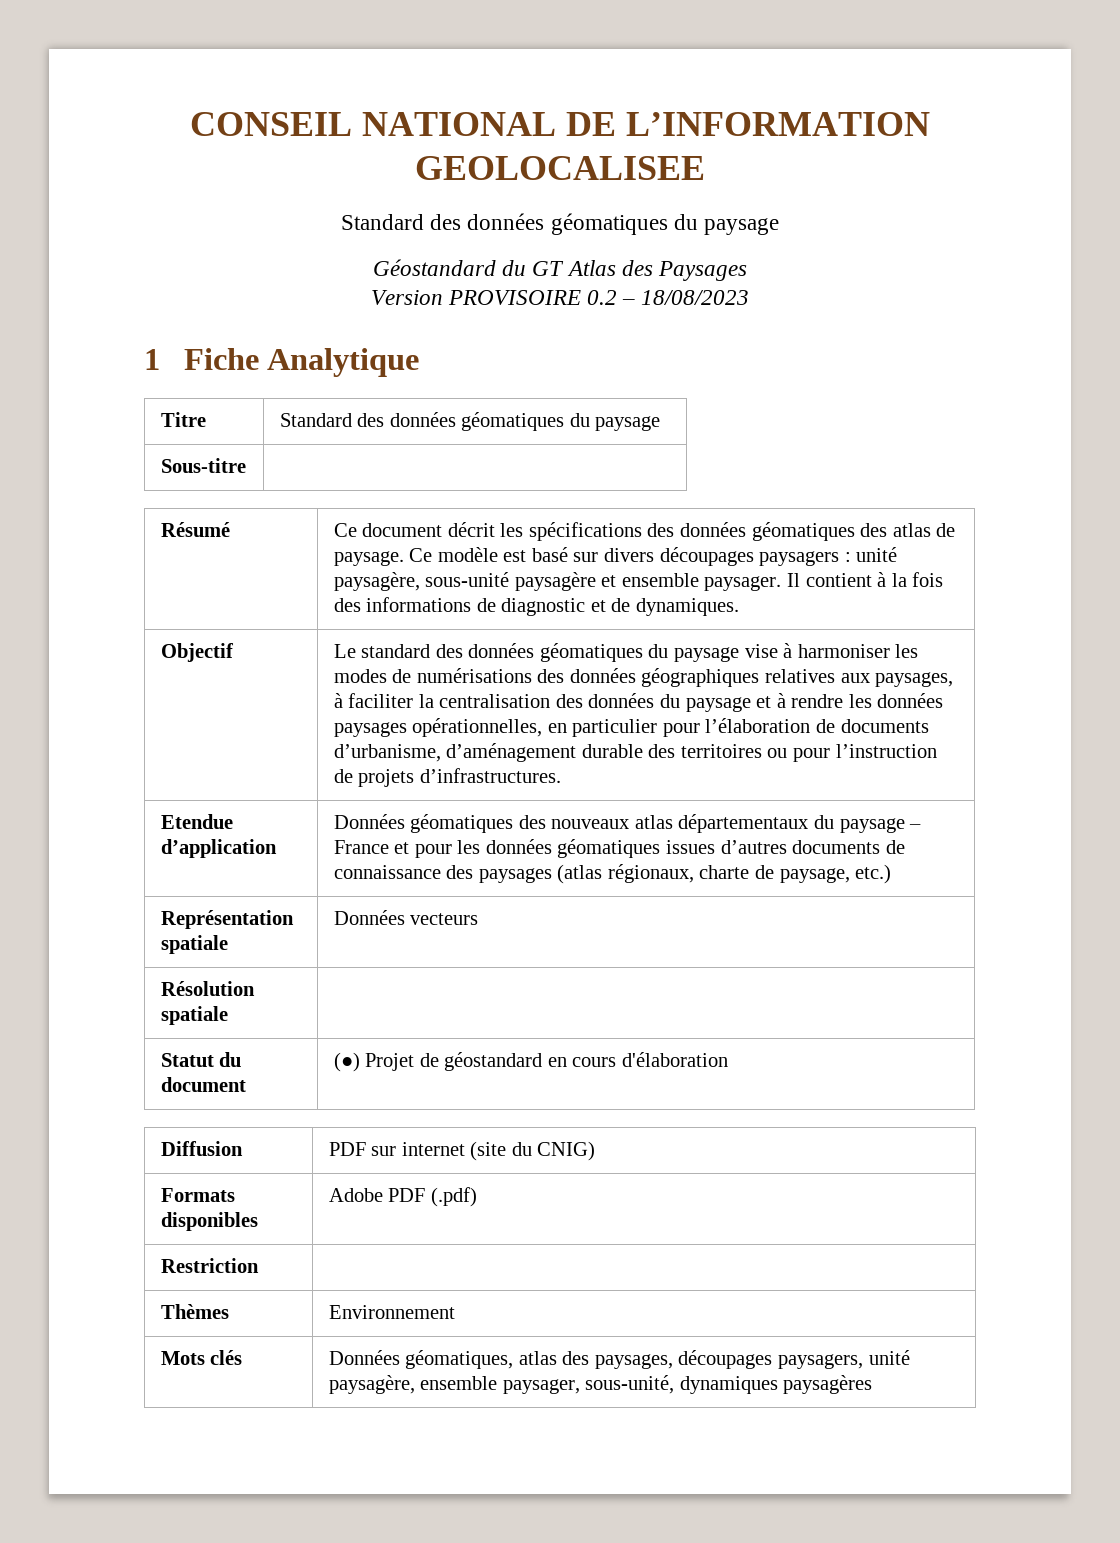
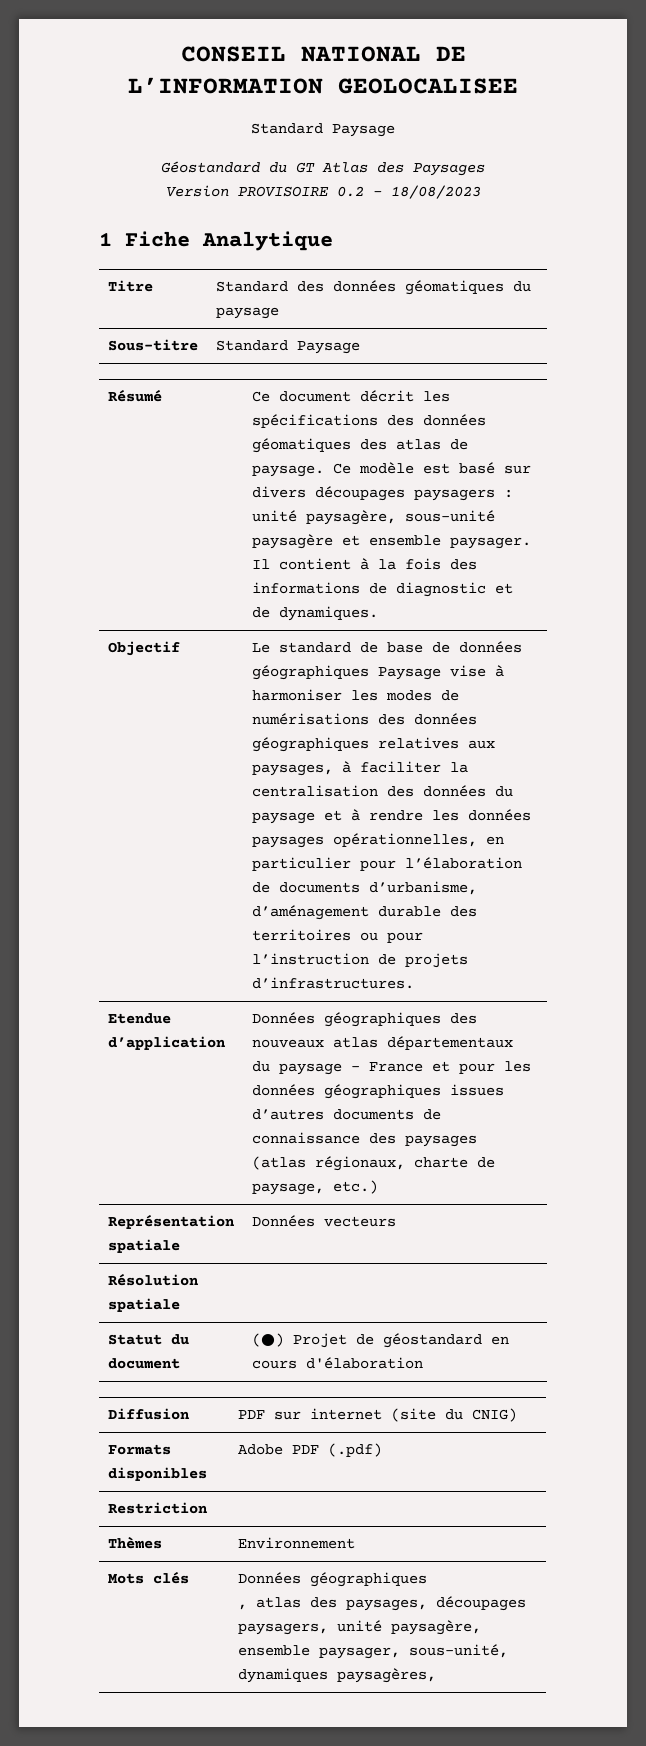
[430,213,780,235] des données géomatiques du paysage -> [332,124,395,137] Paysage
(246, 465) none -> [215,340,360,354] Standard Paysage
[435,643,739,662] des données géomatiques du paysage -> [359,641,522,653] [251,665,441,680] de base de données géographiques Paysage
[410,814,514,833] géomatiques -> [323,1012,441,1027] géographiques
[557,839,661,858] géomatiques -> [323,1084,441,1099] géographiques
[405,1350,514,1369] géomatiques, -> [309,1572,427,1587] [237,1604,247,1610] géographiques // ,
[783,1375,873,1394] paysagères -> [336,1668,436,1683] paysagères,

